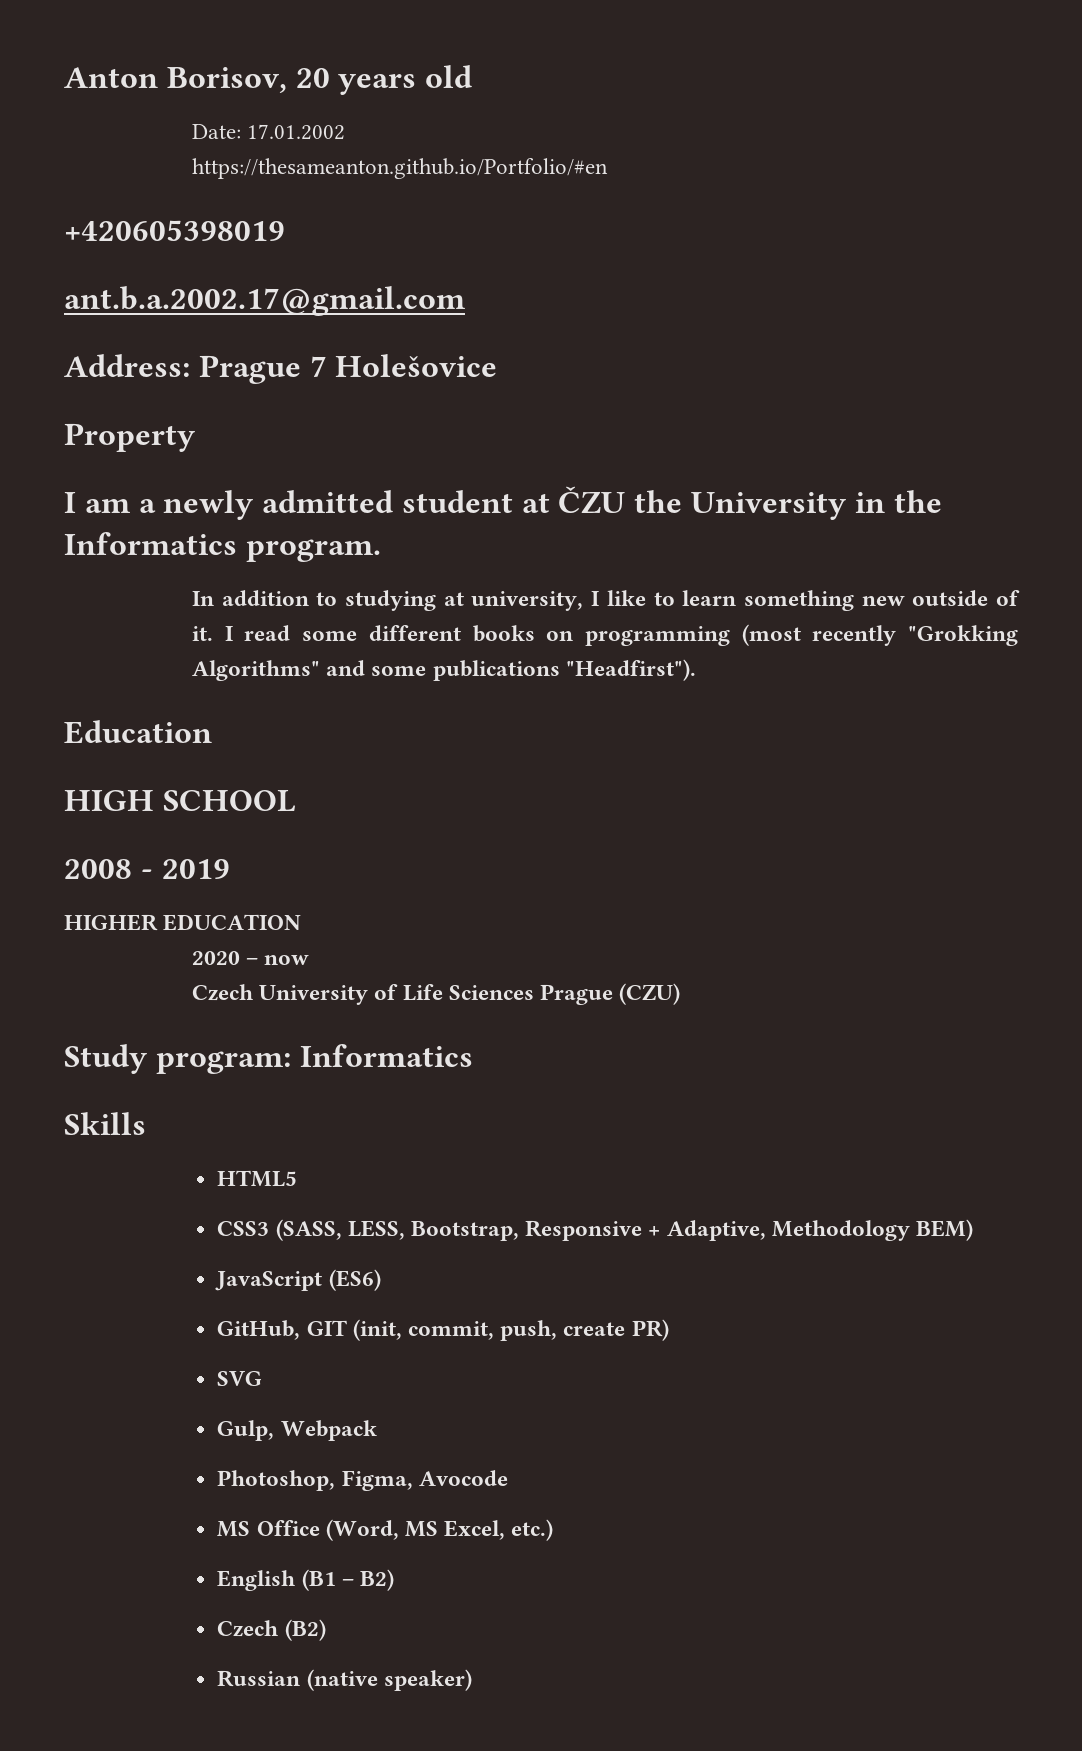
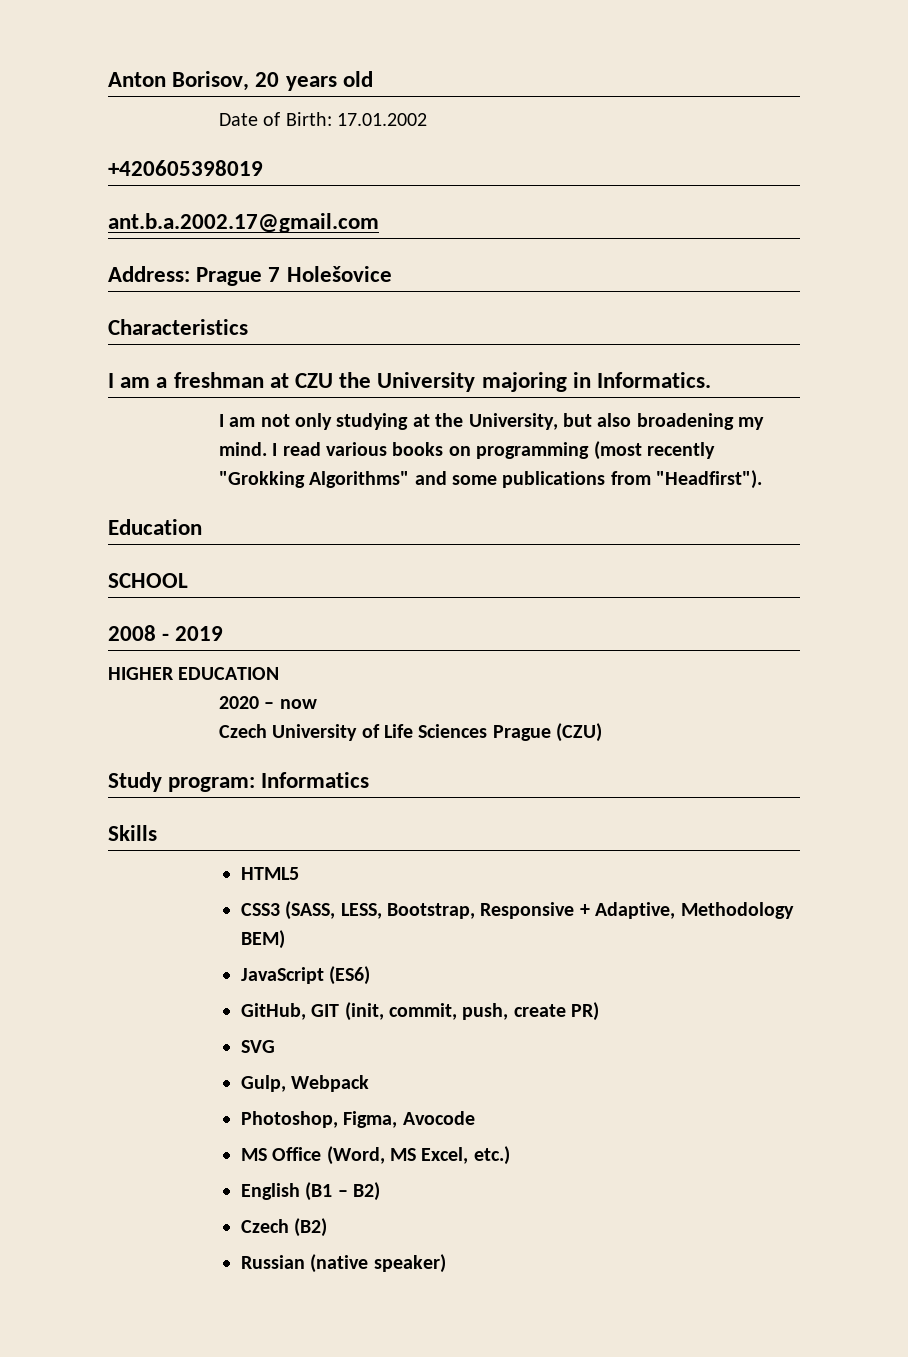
[192,124,242,139] Date: -> [218,112,332,126] Date of Birth:
[192,158,609,179] // https://thesameanton.github.io/Portfolio/#en -> (428, 119) none
[64,423,195,452] Property -> [108,319,248,335] Characteristics
[163,486,942,520] [64,532,381,562] [192,590,1020,611] [192,625,461,641] newly admitted student at ČZU the University in the Informatics program. // In addition to studying at university, I like to learn something new outside of it. I read some different -> [173,372,712,392] [218,413,765,430] [218,442,388,456] freshman at CZU the University majoring in Informatics. // I am not only studying at the University, but also broadening my mind. I read various
(560, 670) none -> [610,471,651,485] from
[64,790,154,811] HIGH -> (202, 527) none

